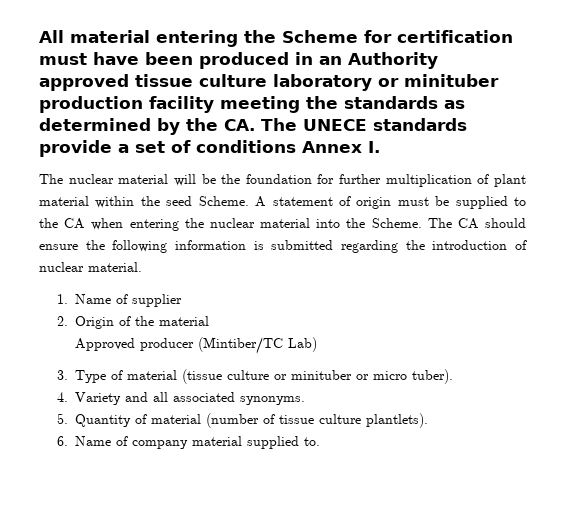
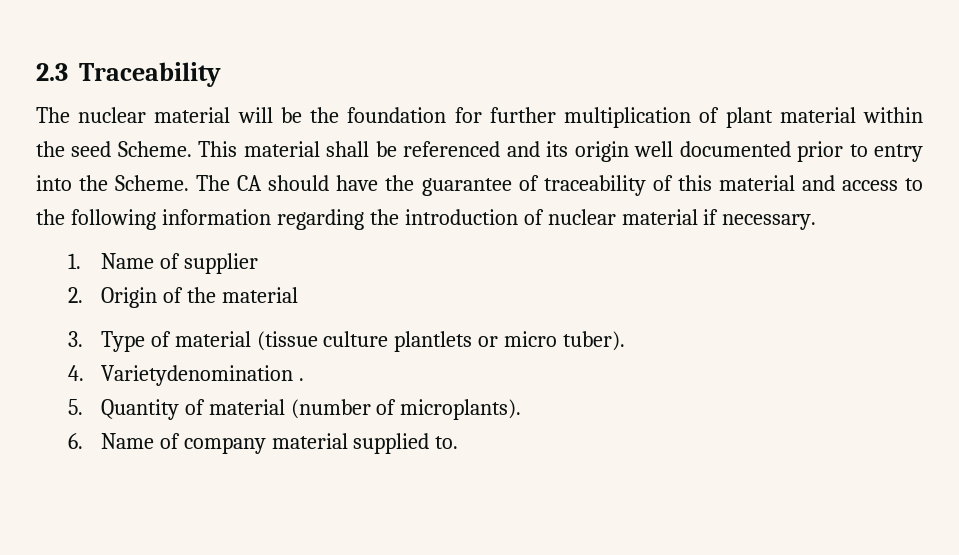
[39,30,513,47] [39,52,438,69] [39,74,499,91] [39,96,465,113] [39,118,467,135] [39,140,380,157] All material entering the Scheme for certification must have been produced in an Authority approved tissue culture laboratory or minituber production facility meeting the standards as determined by the CA. The UNECE standards provide a set of conditions Annex I. -> [36,62,221,87] 2.3 Traceability
[255,196,527,209] [39,218,310,231] A statement of origin must be supplied to the CA when entering the nuclear material -> [198,141,923,162] This material shall be referenced and its origin well documented prior to entry
[39,244,78,250] ensure -> [336,175,923,196] have the guarantee of traceability of this material and access to
[253,240,334,250] is submitted -> (271, 217) none
[88,262,142,272] material. -> [621,209,817,230] material if necessary.
[75,337,318,354] // Approved producer (Mintiber/TC Lab) -> (298, 295) none
[274,370,353,380] or minituber -> [394,331,473,352] plantlets
[75,392,306,405] Variety and all associated synonyms. -> [100,365,304,386] Varietydenomination .
[279,413,429,428] tissue culture plantlets). -> [400,399,522,420] microplants).

